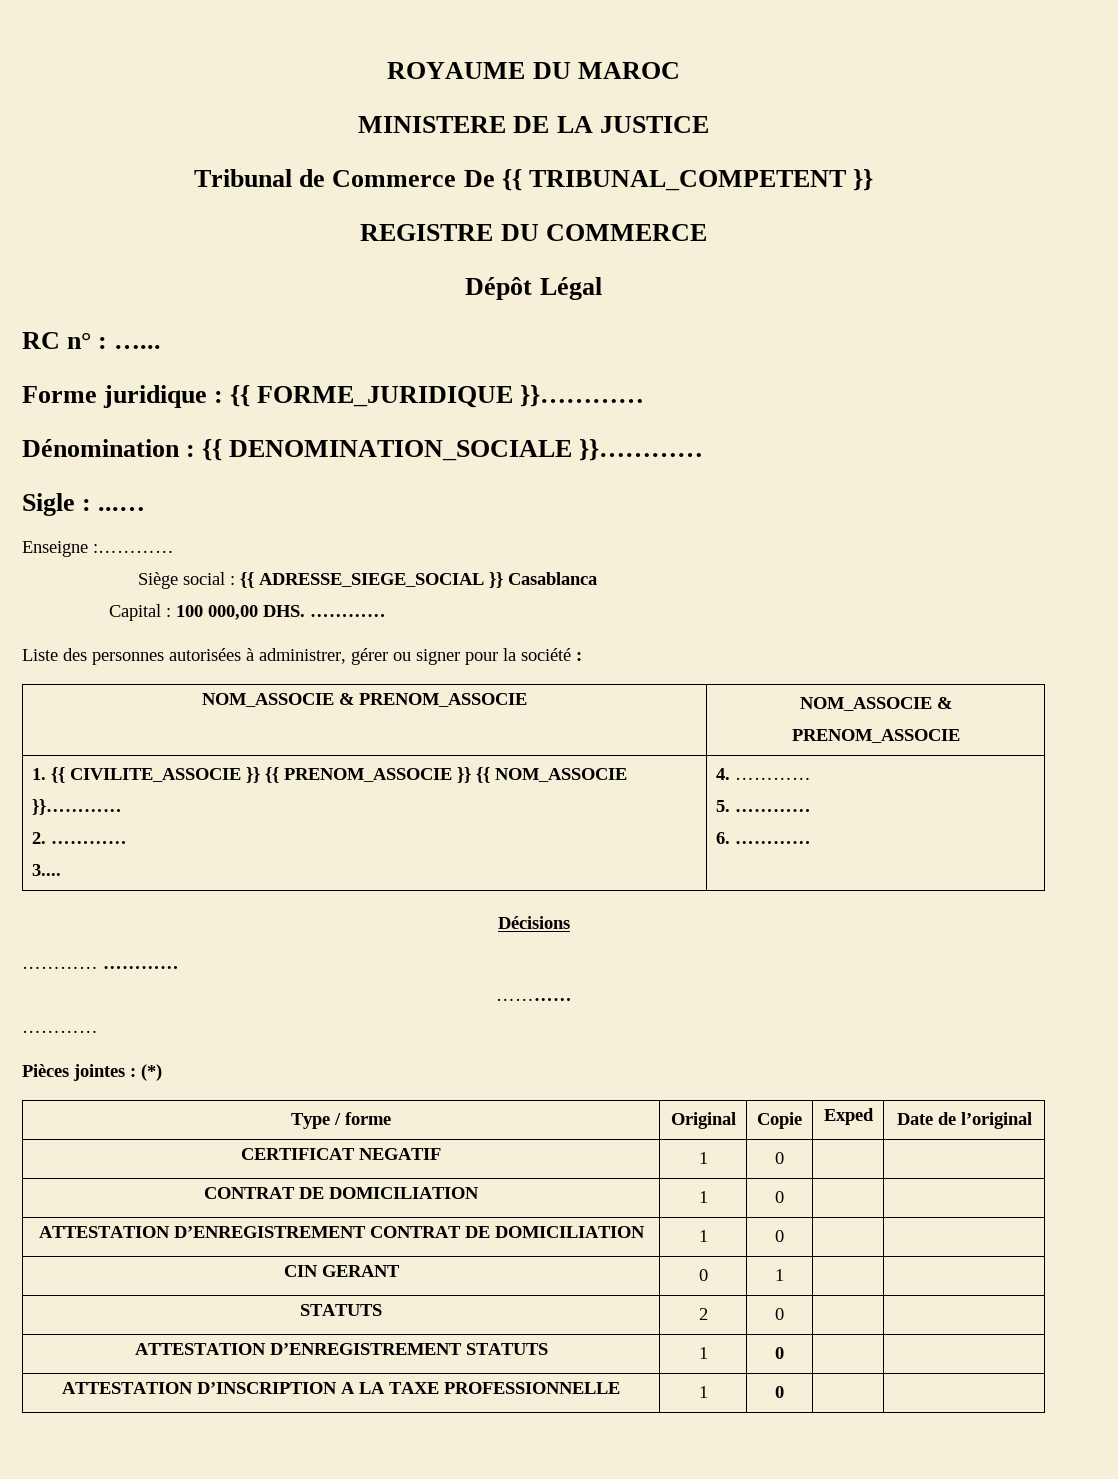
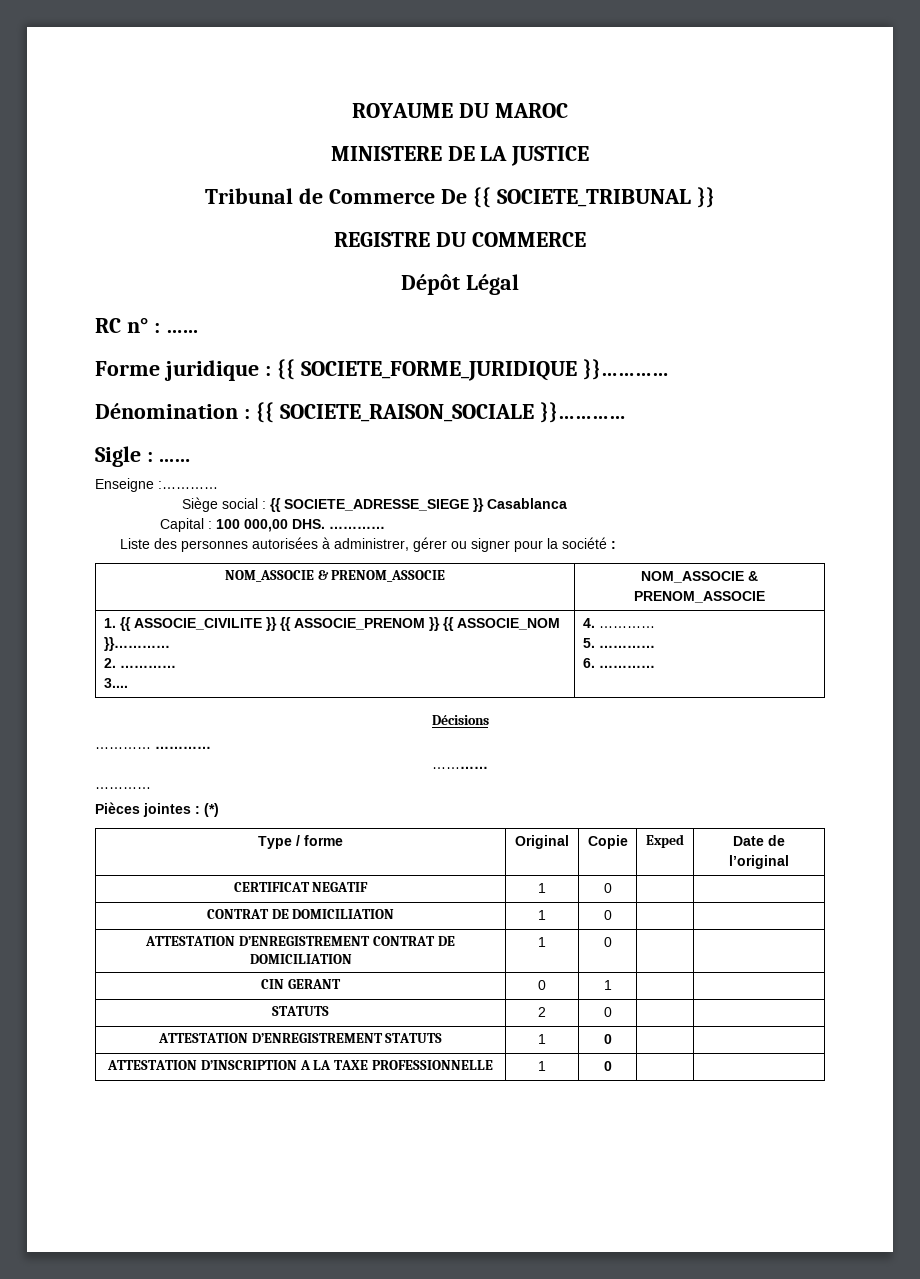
[528,170,846,191] TRIBUNAL_COMPETENT -> [496,189,691,207] SOCIETE_TRIBUNAL
[257,386,514,408] FORME_JURIDIQUE -> [300,361,577,381] SOCIETE_FORME_JURIDIQUE
[229,440,573,461] DENOMINATION_SOCIALE -> [279,404,534,422] SOCIETE_RAISON_SOCIALE
[259,573,485,587] ADRESSE_SIEGE_SOCIAL -> [284,499,470,511] SOCIETE_ADRESSE_SIEGE
[70,767,628,783] CIVILITE_ASSOCIE }} {{ PRENOM_ASSOCIE }} {{ NOM_ASSOCIE -> [133,617,560,631] ASSOCIE_CIVILITE }} {{ ASSOCIE_PRENOM }} {{ ASSOCIE_NOM

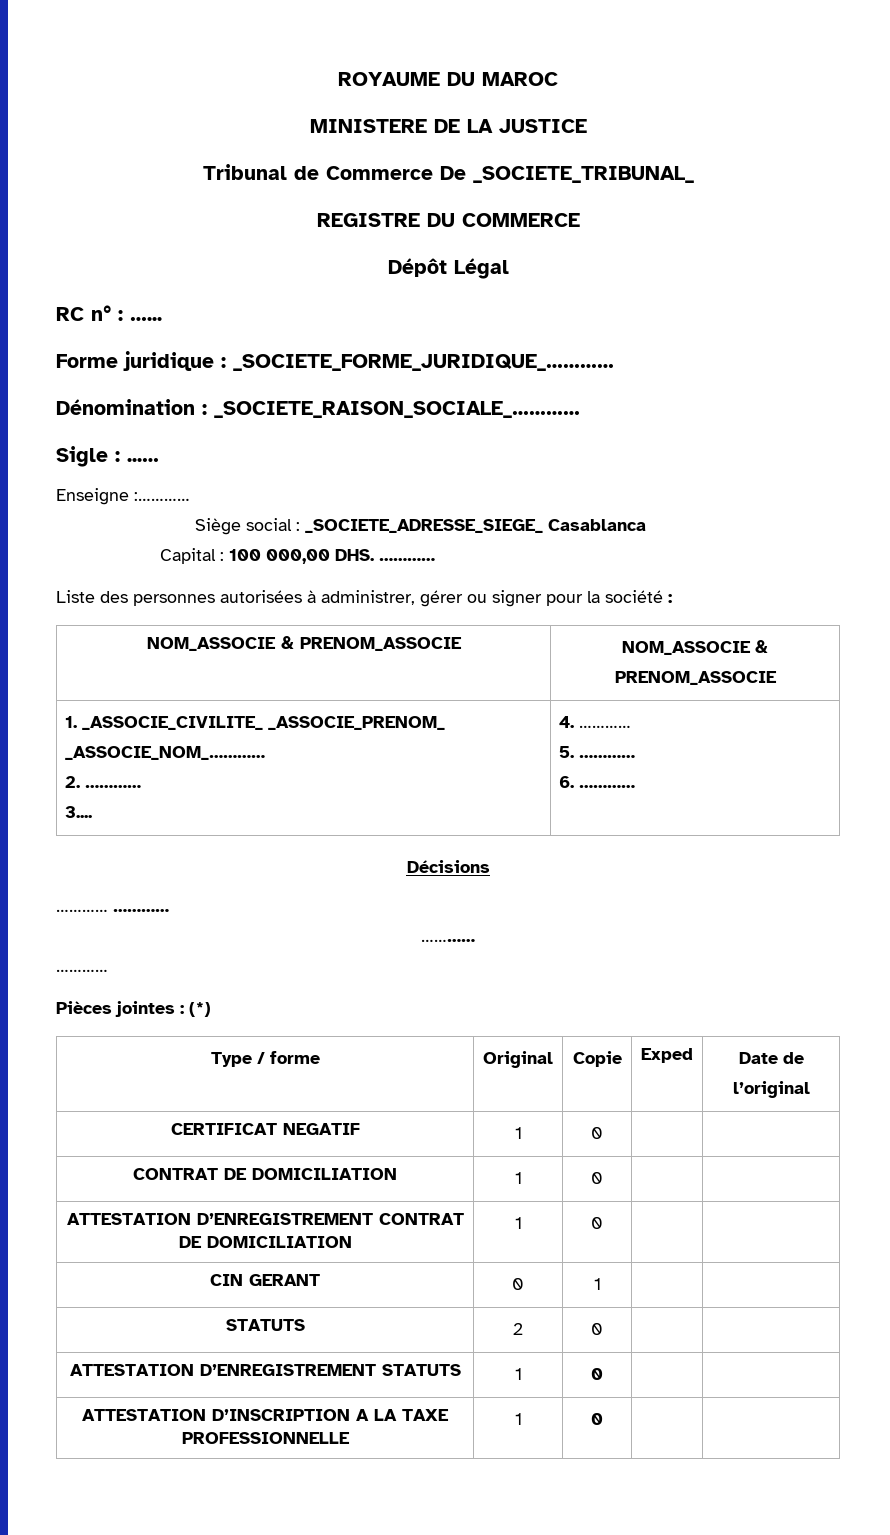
[472,187,715,208] {{ SOCIETE_TRIBUNAL }} -> [472,166,694,183] _SOCIETE_TRIBUNAL_
[276,359,669,381] {{ SOCIETE_FORME_JURIDIQUE }}………… -> [233,354,614,371] _SOCIETE_FORME_JURIDIQUE_…………
[255,402,626,423] {{ SOCIETE_RAISON_SOCIALE }}………… -> [214,401,580,418] _SOCIETE_RAISON_SOCIALE_…………
[270,498,485,512] {{ SOCIETE_ADRESSE_SIEGE }} -> [305,519,544,533] _SOCIETE_ADRESSE_SIEGE_
[119,617,560,631] [103,637,170,651] {{ ASSOCIE_CIVILITE }} {{ ASSOCIE_PRENOM }} {{ ASSOCIE_NOM }}………… -> [82,716,446,730] [65,746,266,760] _ASSOCIE_CIVILITE_ _ASSOCIE_PRENOM_ _ASSOCIE_NOM_…………

